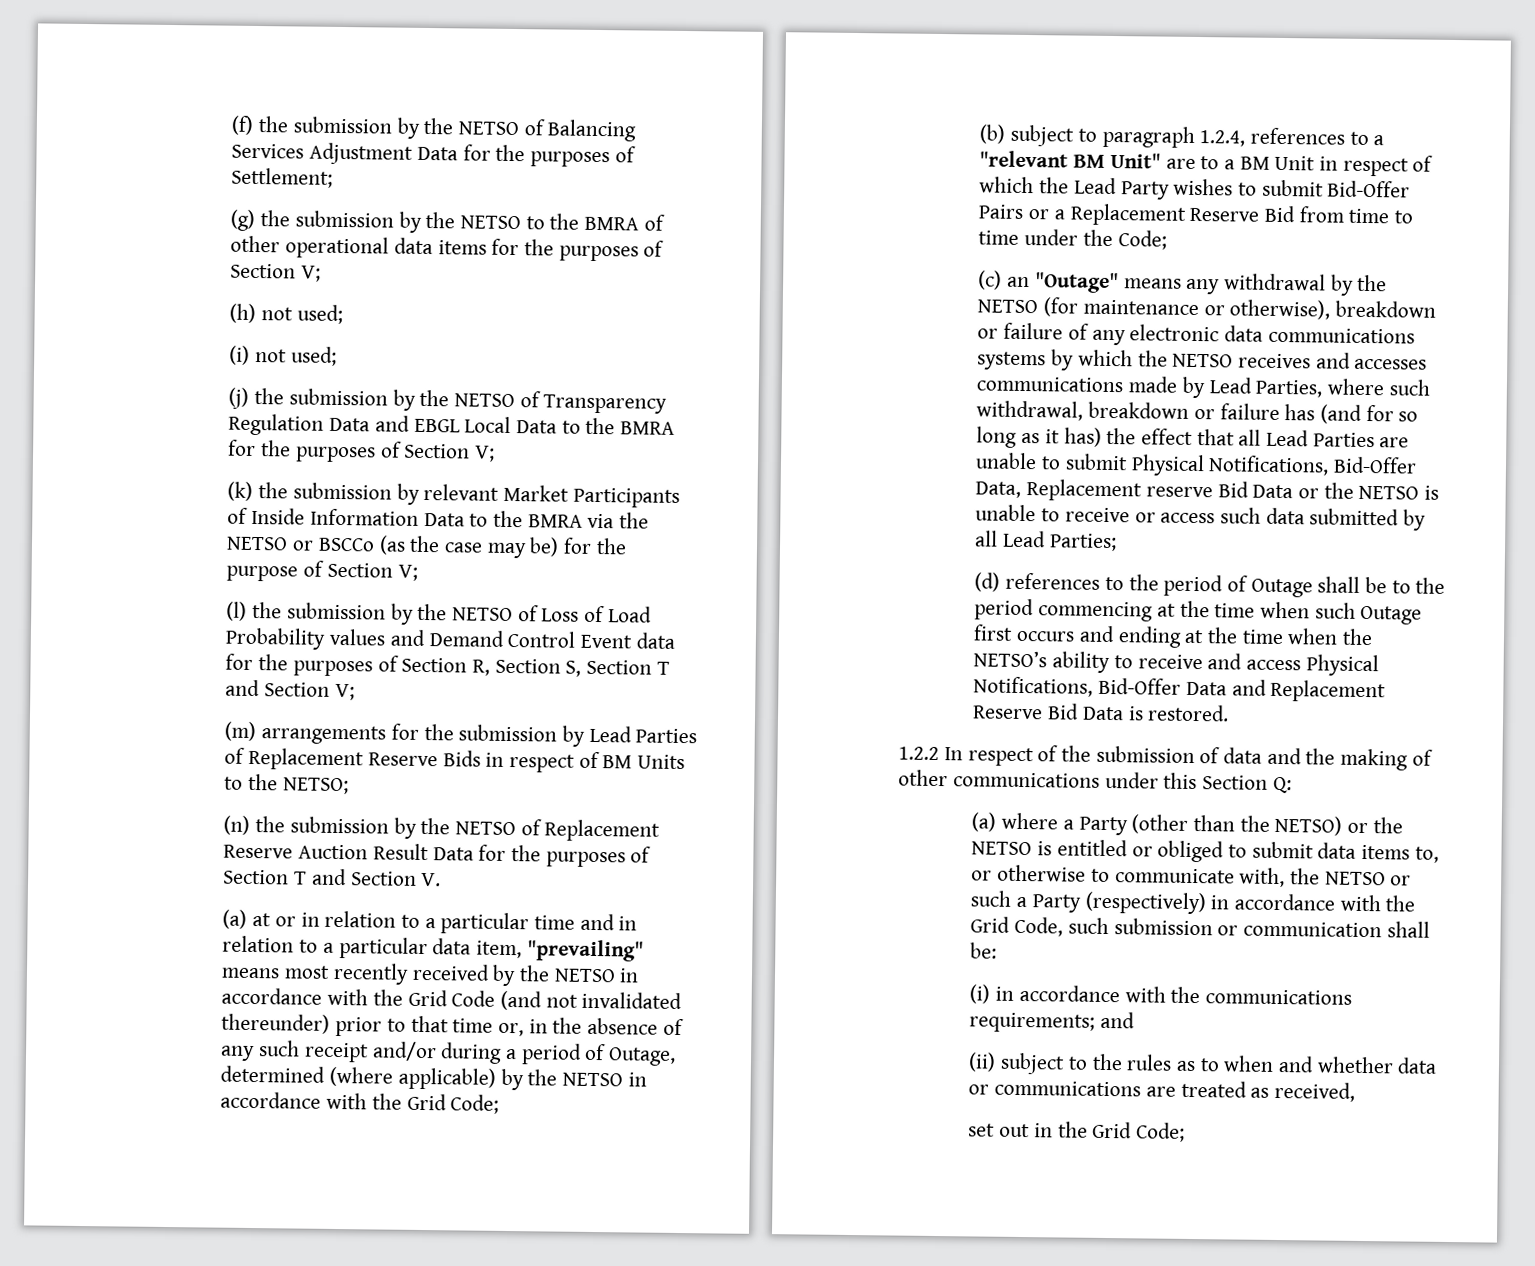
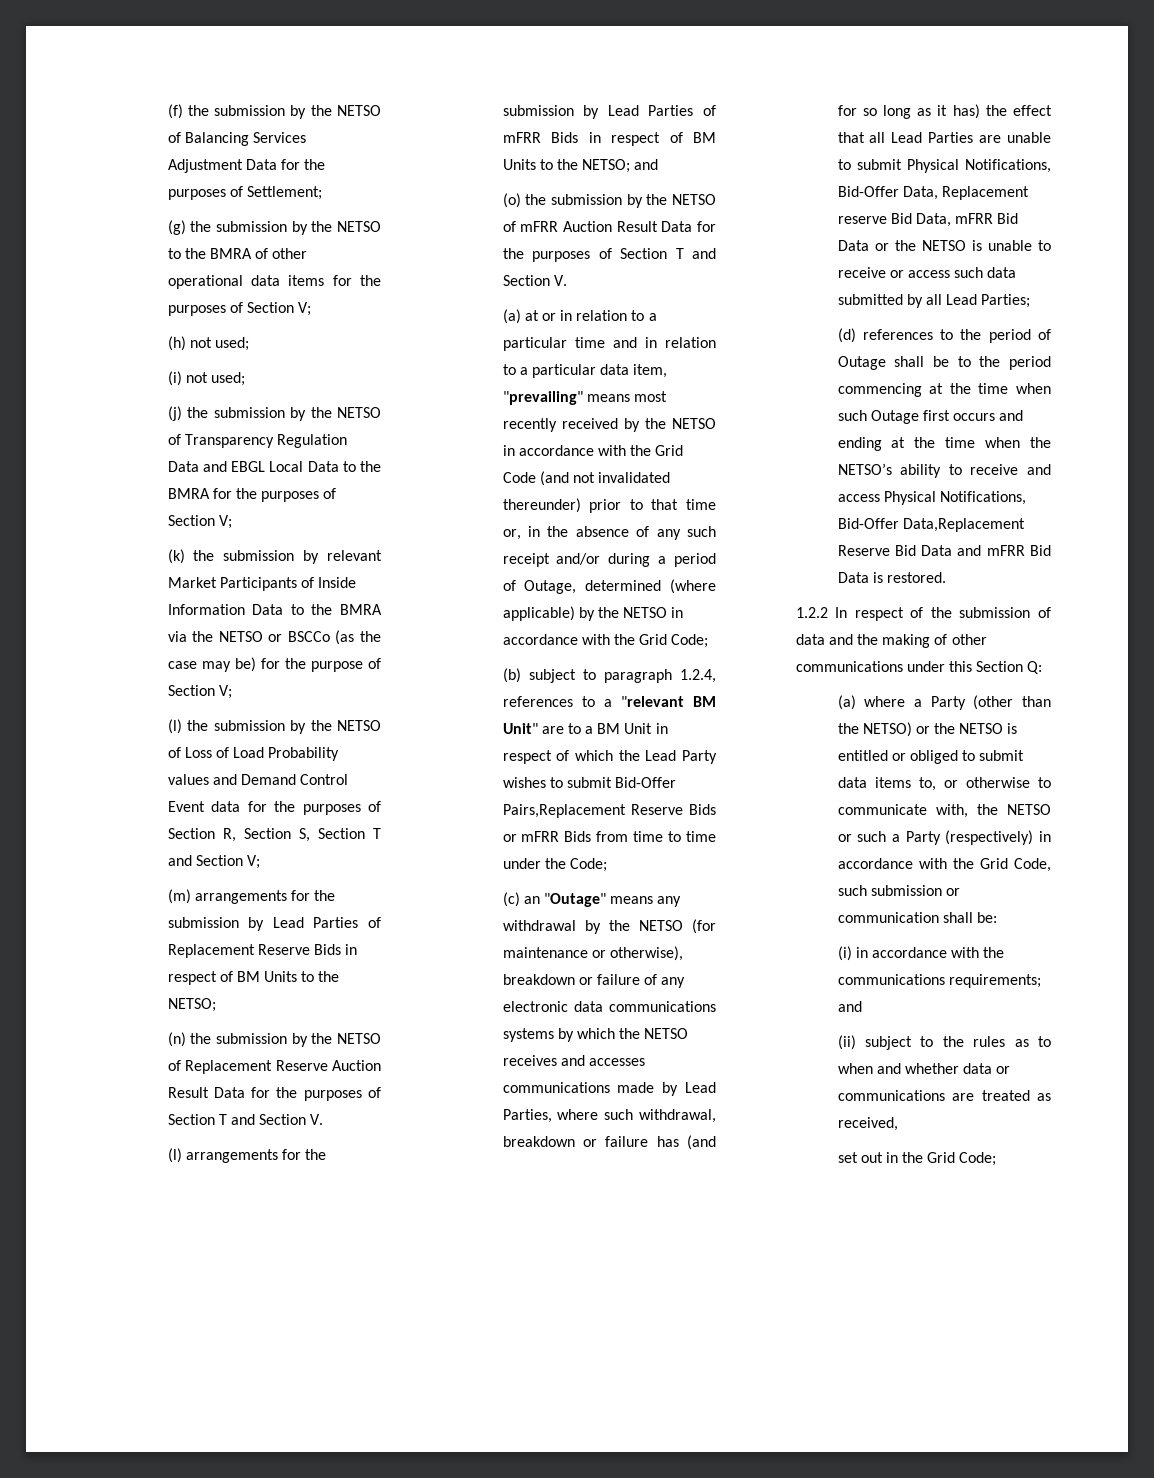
(442, 879) none -> [167,1148,327,1163] [502,105,716,119] [502,132,716,146] [502,159,659,173] [502,193,716,208] [502,221,716,232] [502,248,716,262] [502,275,567,286] // (l) arrangements for the submission by Lead Parties of mFRR Bids in respect of BM Units to the NETSO; and // (o) the submission by the NETSO of mFRR Auction Result Data for the purposes of Section T and Section V.
[978,203,1296,226] Pairs or a Replacement Reserve Bid -> [502,804,716,818] [502,831,592,842] Pairs,Replacement Reserve Bids or mFRR Bids
(1249, 489) none -> [915,213,1019,227] Data, mFRR Bid
[1185,679,1387,703] [973,705,1044,720] Data and Replacement Reserve -> [902,518,1025,532] [837,545,1025,556] Data,Replacement Reserve Bid Data and mFRR

